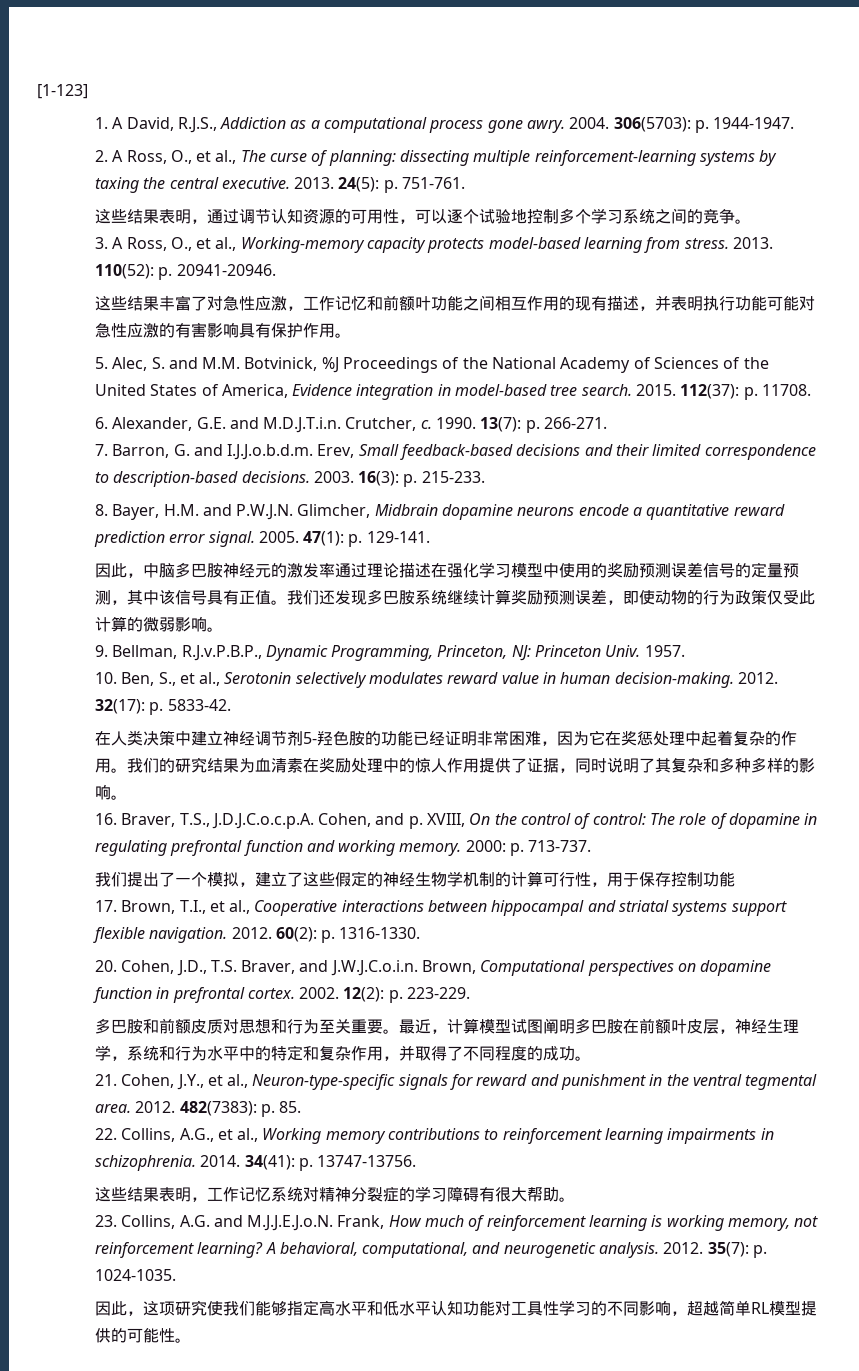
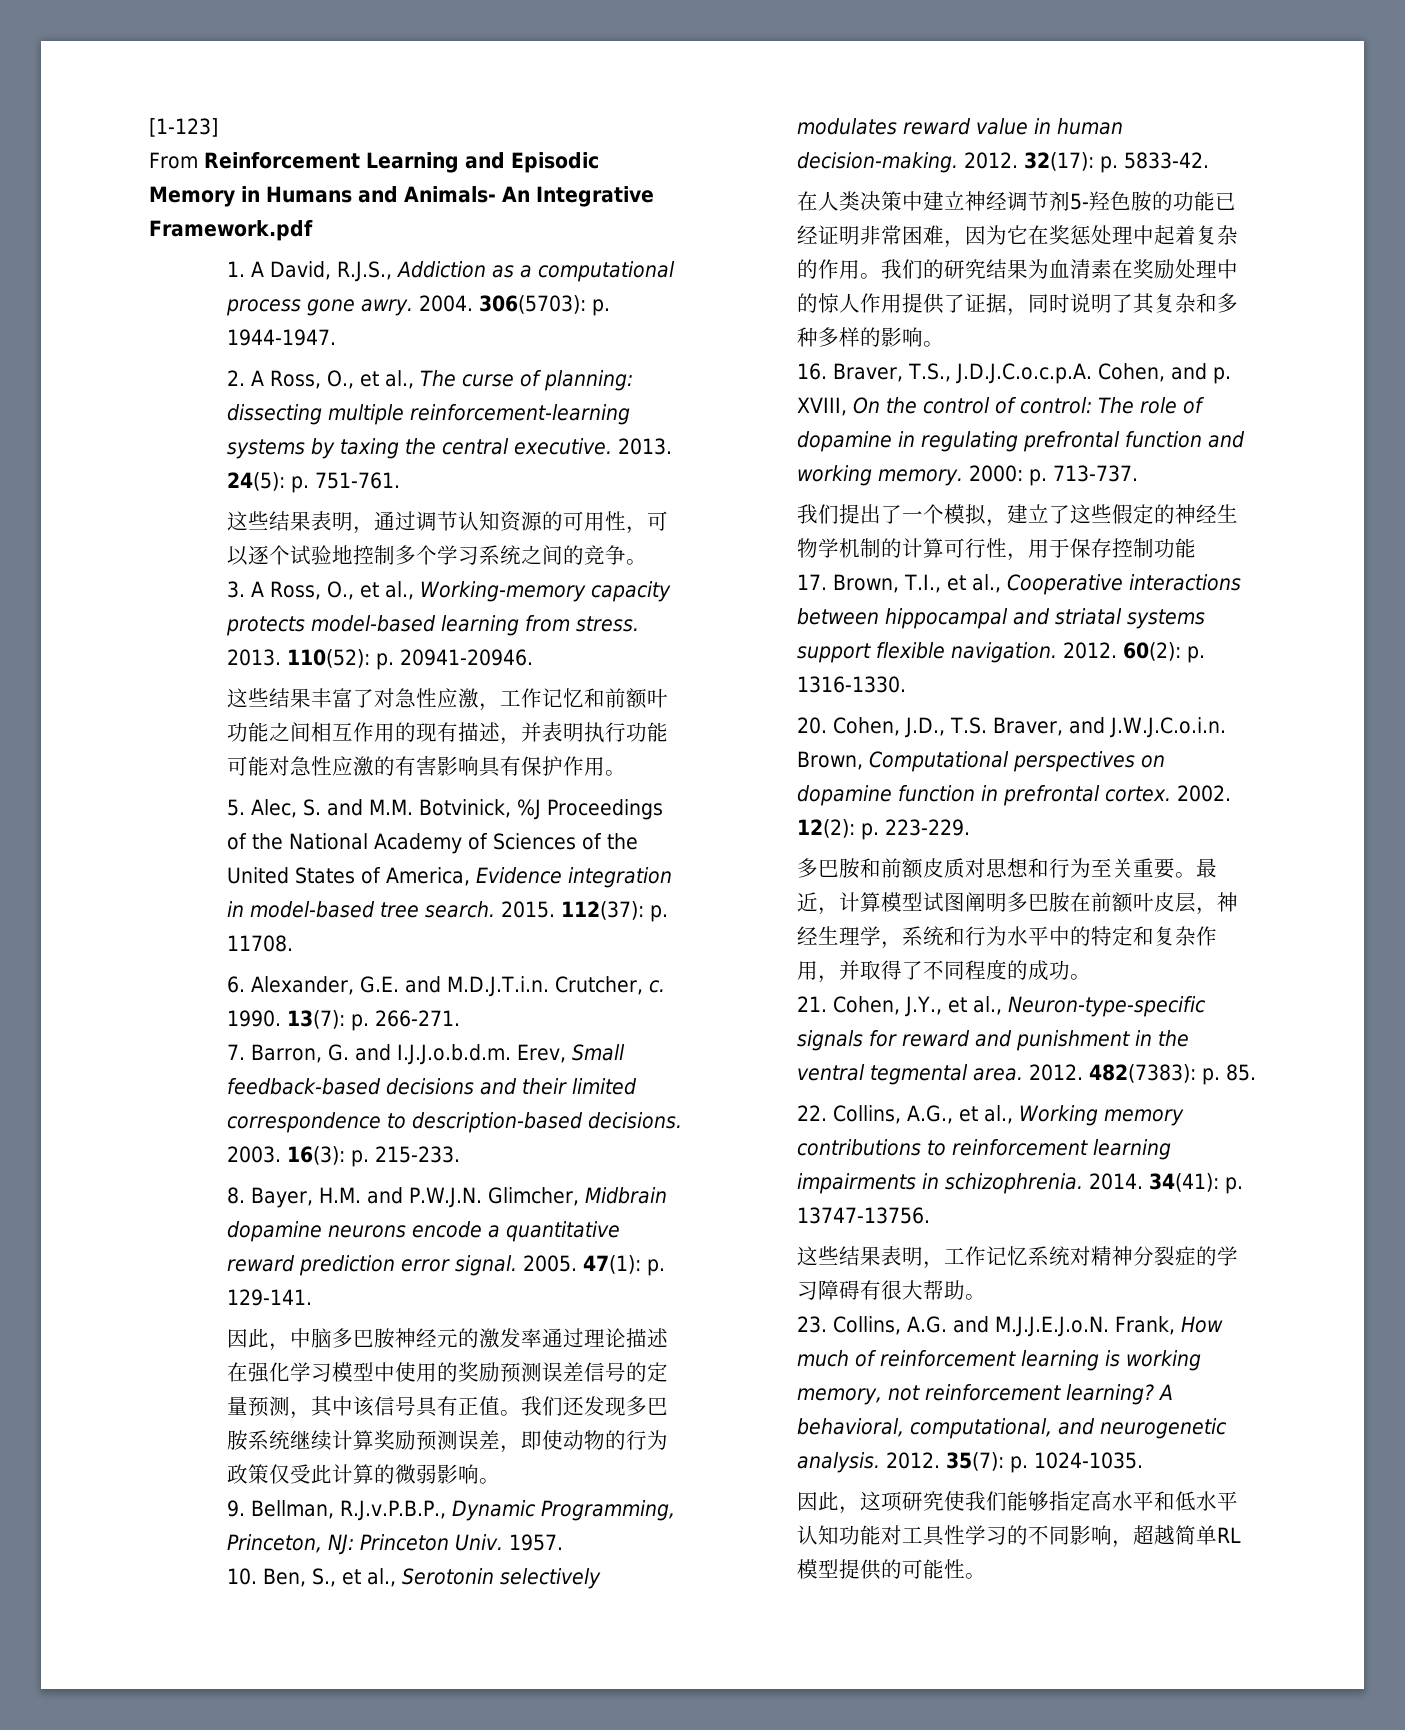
(88, 91) none -> [149,152,599,173] [149,186,654,207] [149,220,313,241] // From Reinforcement Learning and Episodic Memory in Humans and Animals- An Integrative Framework.pdf

